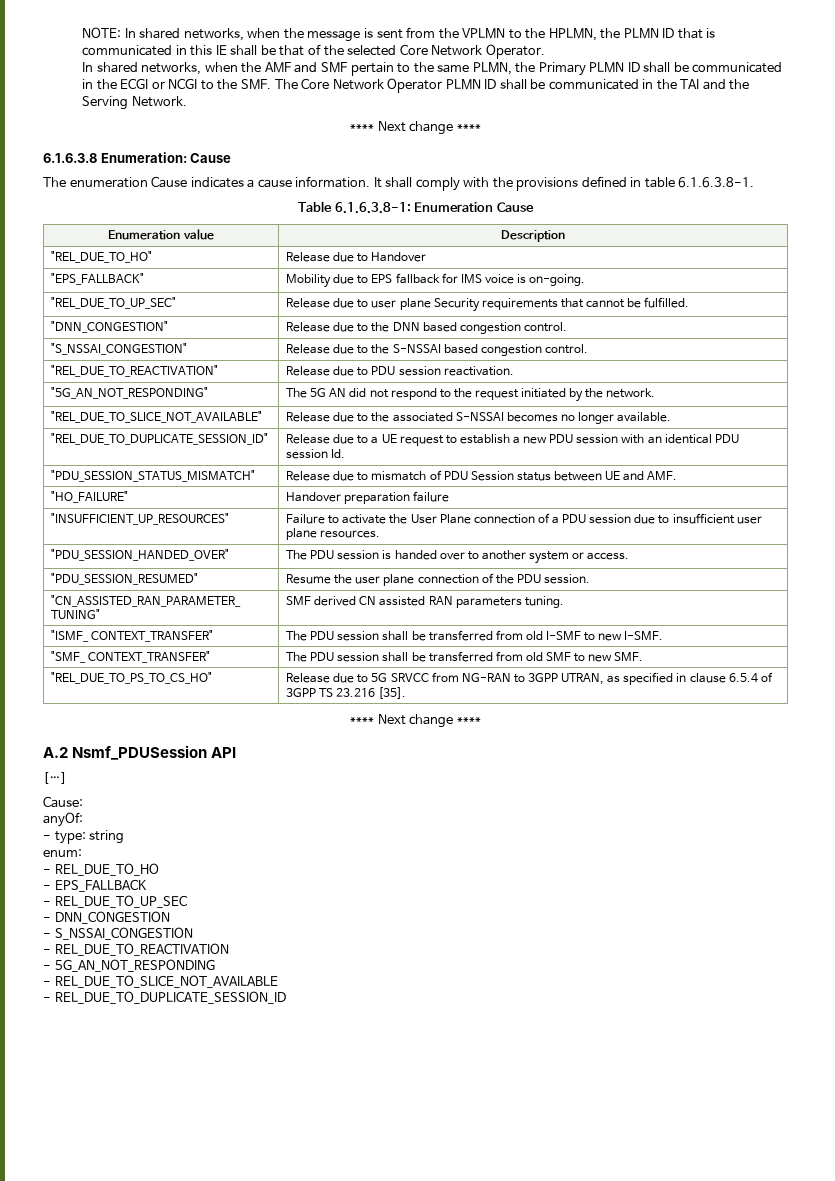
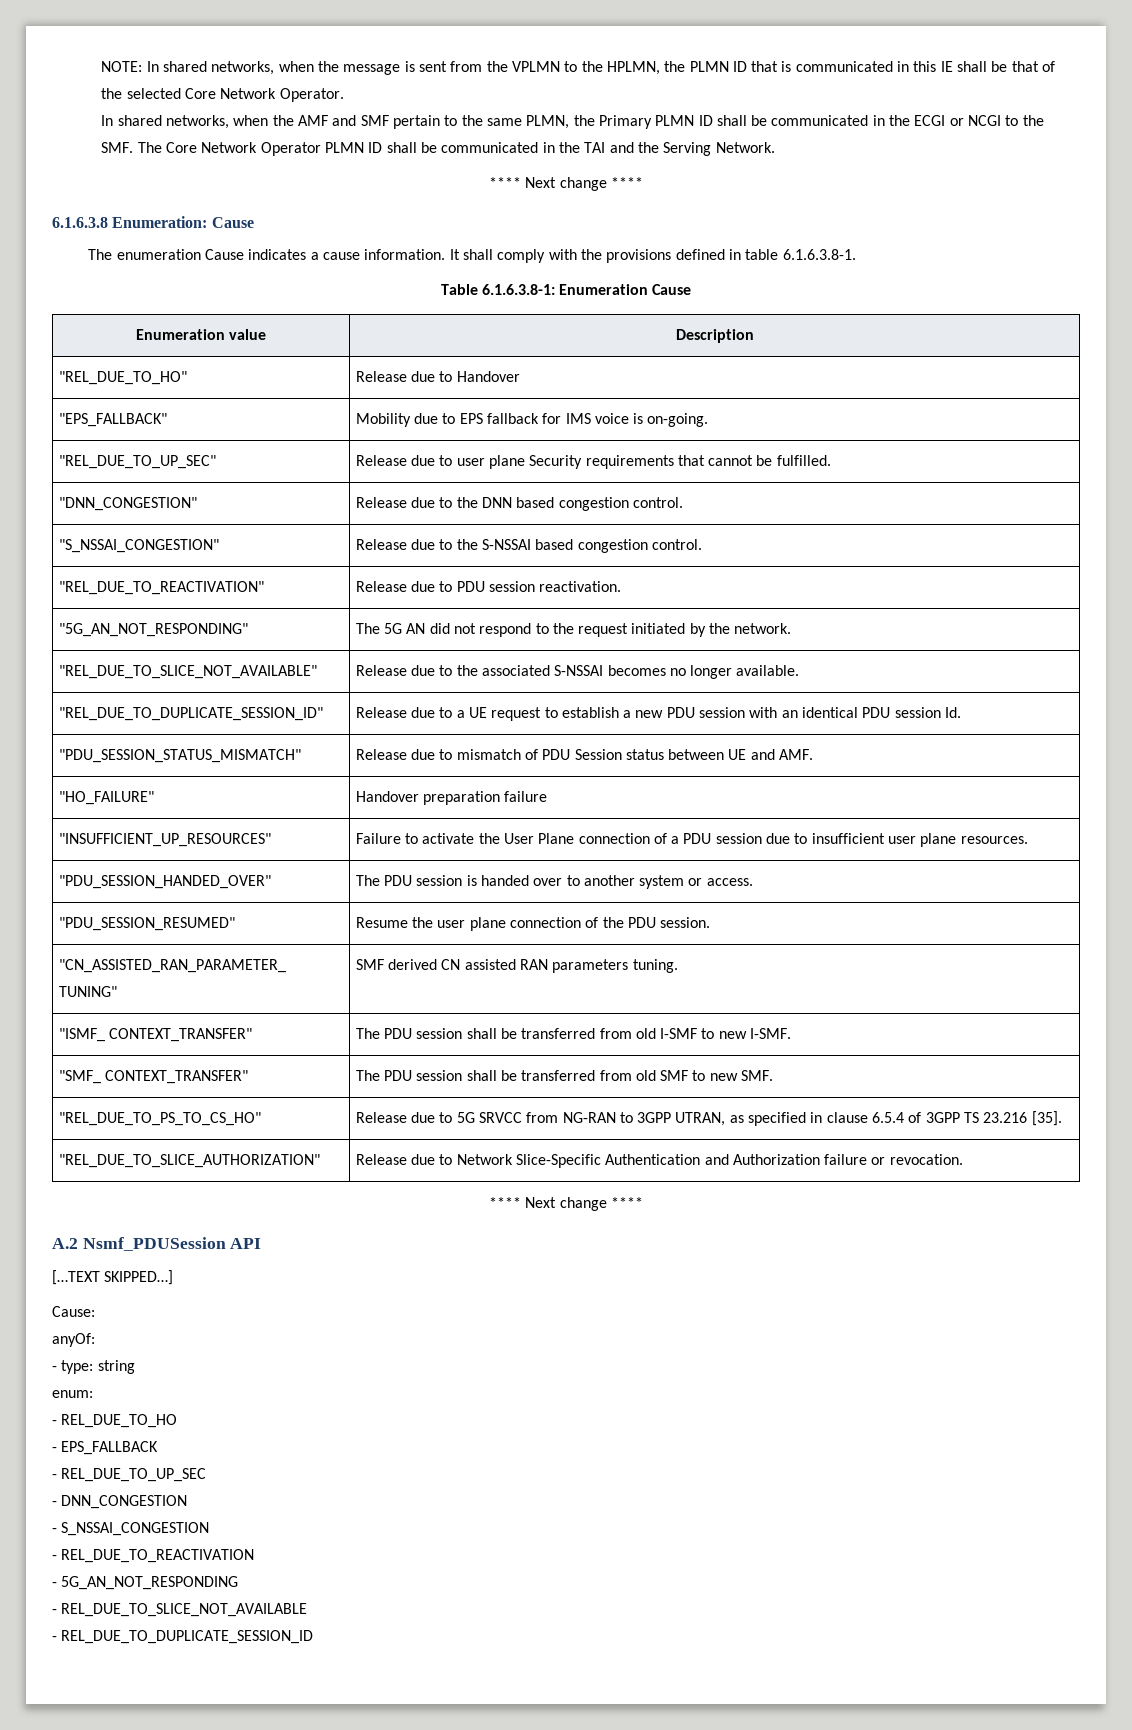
(407, 693) none -> [58,1154,320,1168] [355,1154,963,1168] // "REL_DUE_TO_SLICE_AUTHORIZATION" | Release due to Network Slice-Specific Authentication and Authorization failure or revocation.
[43,772,67,784] […] -> [52,1270,174,1285] […TEXT SKIPPED…]

